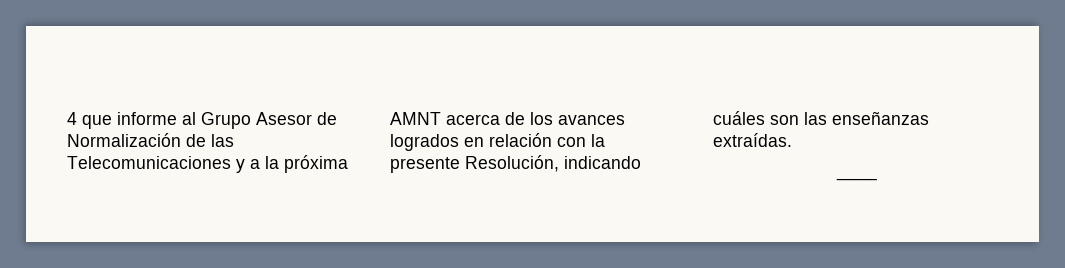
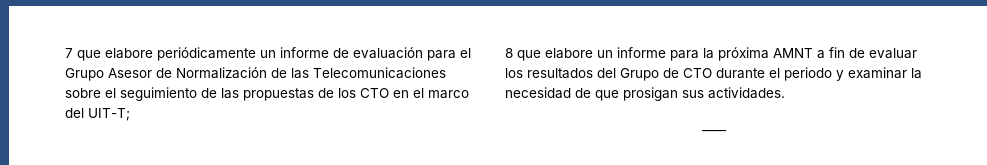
[67,112,196,129] 4 que informe al -> [65,47,471,61] 7 que elabore periódicamente un informe de evaluación para el
[236,155,348,173] [390,112,625,125] [390,133,605,151] [390,155,641,173] [713,111,929,125] [713,133,792,147] y a la próxima AMNT acerca de los avances logrados en relación con la presente Resolución, indicando cuáles son las enseñanzas extraídas. -> [65,87,469,101] [65,108,130,121] [505,47,917,61] [505,67,922,81] [505,87,785,101] sobre el seguimiento de las propuestas de los CTO en el marco del UIT-T; // 8 que elabore un informe para la próxima AMNT a fin de evaluar los resultados del Grupo de CTO durante el periodo y examinar la necesidad de que prosigan sus actividades.

